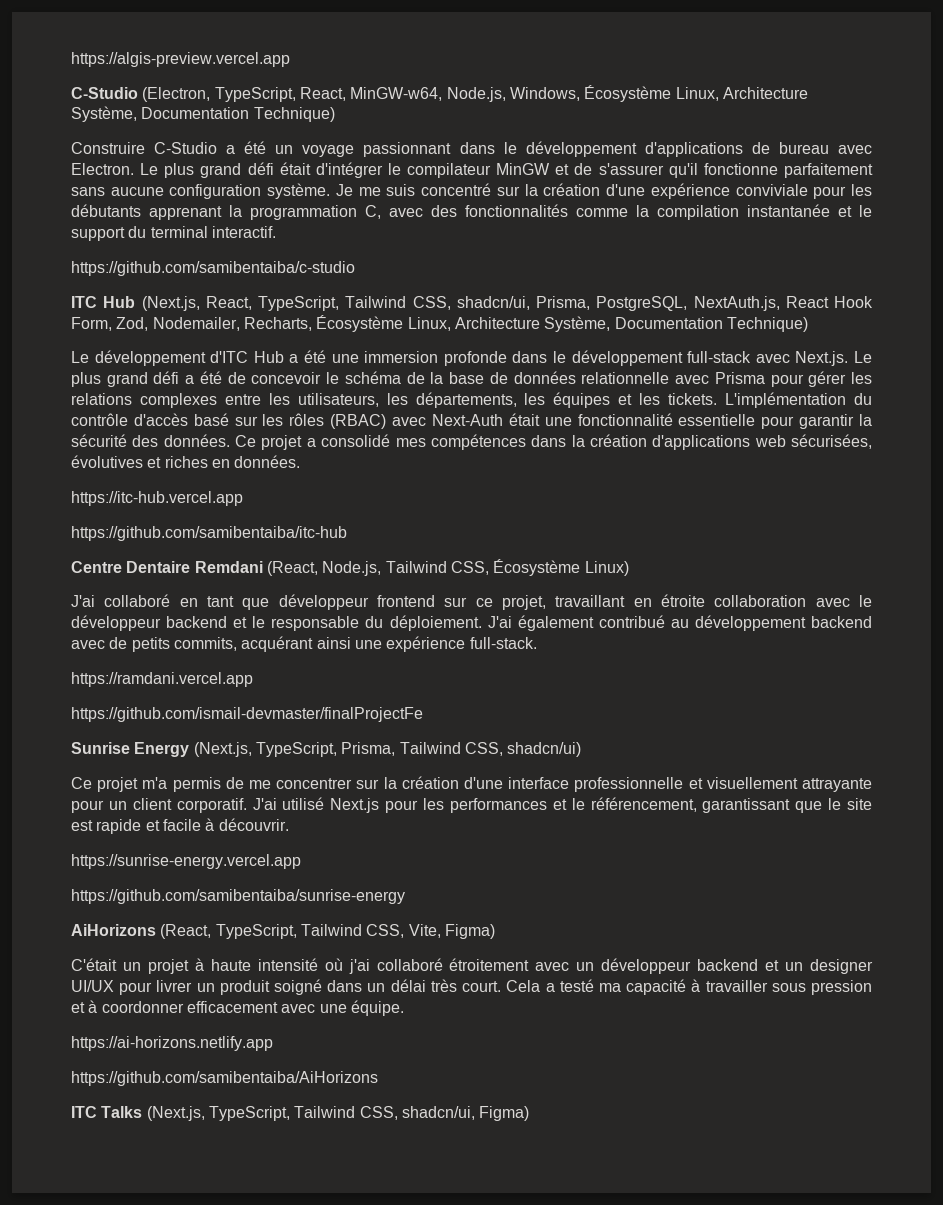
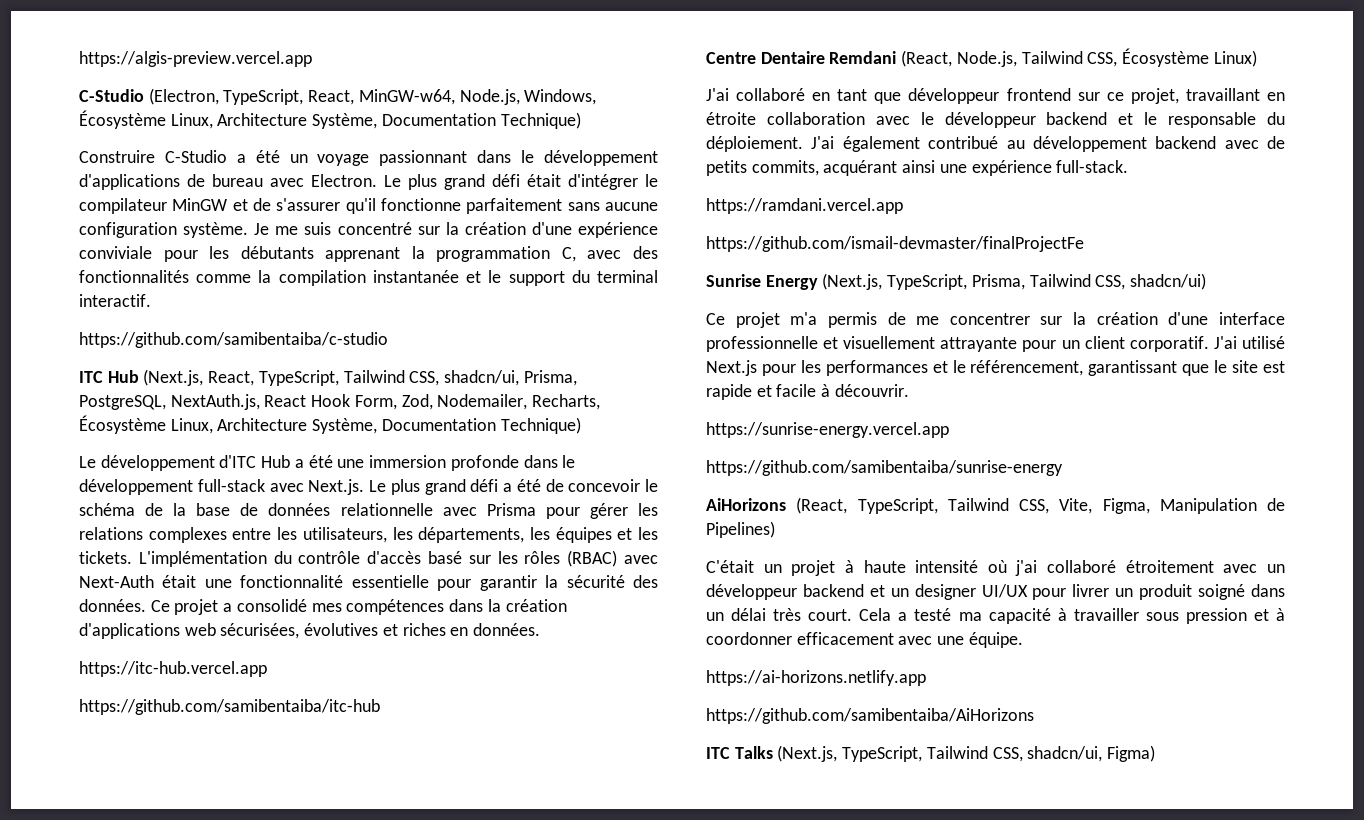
[444,924,495,939] Figma) -> [1102,498,1285,514] [706,521,775,538] Figma, Manipulation de Pipelines)

